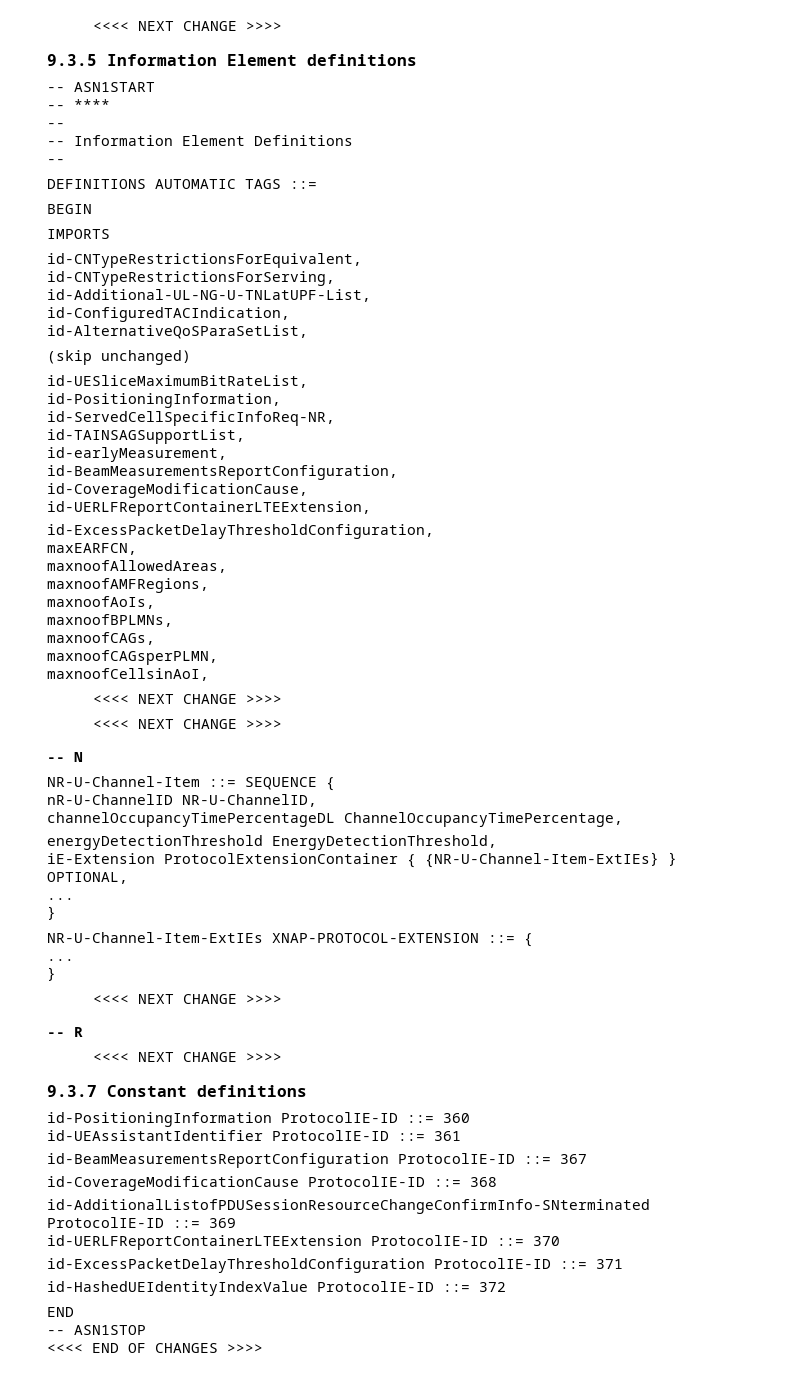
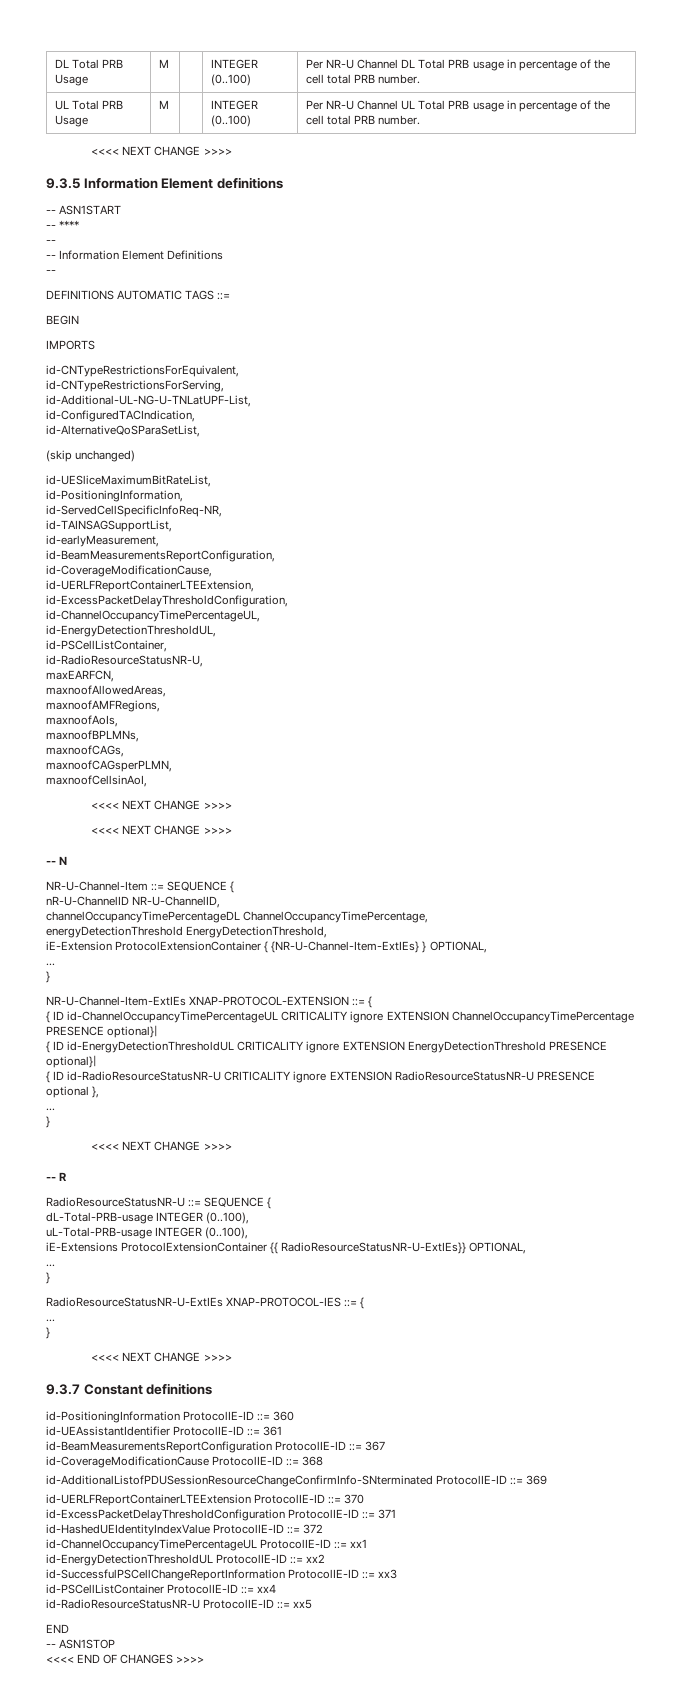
(92, 26) none -> [54,59,124,69] [54,74,88,86] [158,59,169,68] [210,59,258,69] [210,74,251,86] [305,59,610,71] [305,74,421,84] [54,100,124,110] [54,115,88,127] [158,100,169,109] [210,100,258,110] [210,115,251,127] [305,100,610,112] [305,115,421,125] DL Total PRB Usage | M | | INTEGER (0..100) | Per NR-U Channel DL Total PRB usage in percentage of the cell total PRB number. // UL Total PRB Usage | M | | INTEGER (0..100) | Per NR-U Channel UL Total PRB usage in percentage of the cell total PRB number. //
(434, 531) none -> [46,610,260,622] [46,625,216,637] [46,640,167,652] [46,655,203,667] // id-ChannelOccupancyTimePercentageUL, // id-EnergyDetectionThresholdUL, // id-PSCellListContainer, // id-RadioResourceStatusNR-U,
(533, 940) none -> [46,1011,634,1023] [46,1025,159,1038] [46,1041,607,1053] [46,1055,97,1068] [46,1071,595,1083] [46,1086,100,1098] // { ID id-ChannelOccupancyTimePercentageUL CRITICALITY ignore EXTENSION ChannelOccupancyTimePercentage PRESENCE optional}| // { ID id-EnergyDetectionThresholdUL CRITICALITY ignore EXTENSION EnergyDetectionThreshold PRESENCE optional}| // { ID id-RadioResourceStatusNR-U CRITICALITY ignore EXTENSION RadioResourceStatusNR-U PRESENCE optional },
(83, 1032) none -> [46,1197,272,1209] [46,1212,250,1224] [46,1227,249,1239] [46,1242,527,1254] [46,1264,55,1267] [46,1272,50,1284] [46,1297,365,1309] [46,1319,55,1322] [46,1327,50,1339] // RadioResourceStatusNR-U ::= SEQUENCE { // dL-Total-PRB-usage INTEGER (0..100), // uL-Total-PRB-usage INTEGER (0..100), // iE-Extensions ProtocolExtensionContainer {{ RadioResourceStatusNR-U-ExtIEs}} OPTIONAL, // ... // } // RadioResourceStatusNR-U-ExtIEs XNAP-PROTOCOL-IES ::= { // ... // }
(506, 1287) none -> [46,1539,368,1551] [46,1554,326,1566] [46,1569,398,1581] [46,1584,277,1594] [46,1599,313,1609] // id-ChannelOccupancyTimePercentageUL ProtocolIE-ID ::= xx1 // id-EnergyDetectionThresholdUL ProtocolIE-ID ::= xx2 // id-SuccessfulPSCellChangeReportInformation ProtocolIE-ID ::= xx3 // id-PSCellListContainer ProtocolIE-ID ::= xx4 // id-RadioResourceStatusNR-U ProtocolIE-ID ::= xx5

